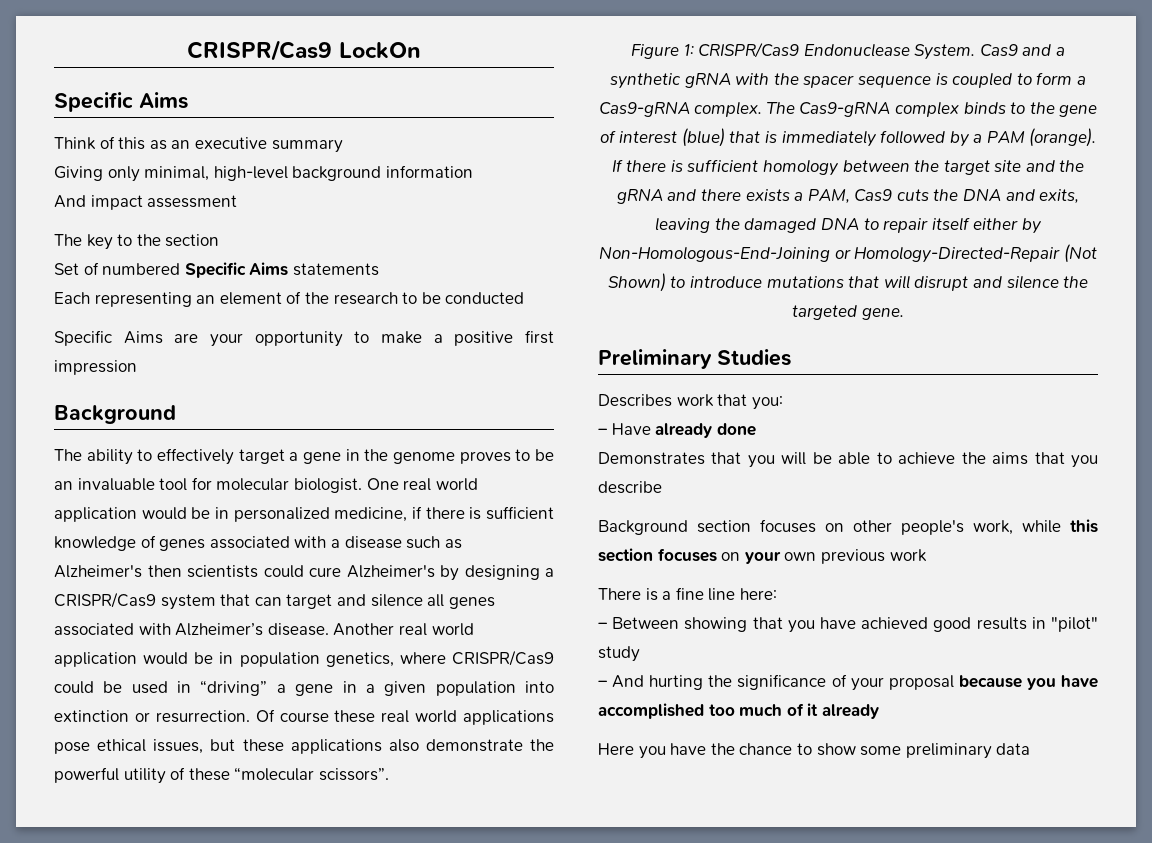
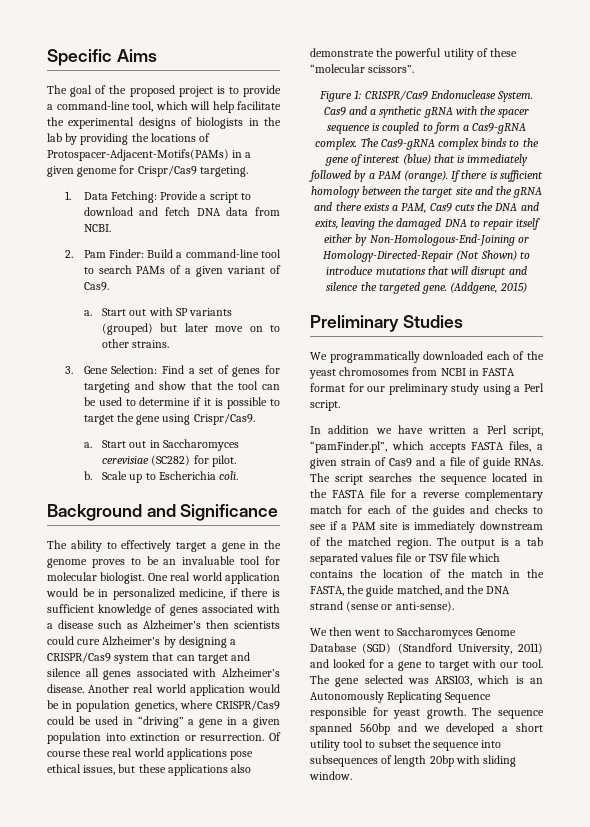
[187,40,421,61] CRISPR/Cas9 LockOn // -> (47, 57) none
[54,136,343,153] [54,165,473,182] [54,195,238,210] [54,234,220,250] [54,262,379,278] [54,291,525,307] [54,330,554,347] [54,360,137,375] [54,405,176,424] Think of this as an executive summary // Giving only minimal, high-level background information // And impact assessment // The key to the section // Set of numbered Specific Aims statements // Each representing an element of the research to be conducted // Specific Aims are your opportunity to make a positive first impression // Background -> [47,85,281,97] [47,101,281,113] [47,117,282,129] [47,133,211,145] [47,149,252,161] [47,165,248,177] [65,191,251,203] [83,207,280,216] [83,224,111,232] [65,249,281,258] [83,265,281,277] [83,282,109,291] [83,307,232,316] [102,323,280,335] [102,339,170,348] [65,365,280,377] [83,381,280,393] [83,397,280,409] [83,413,255,425] [83,439,239,451] [102,455,236,467] [83,471,238,483] [47,504,279,521] The goal of the proposed project is to provide a command-line tool, which will help facilitate the experimental designs of biologists in the lab by providing the locations of Protospacer-Adjacent-Motifs(PAMs) in a given genome for Crispr/Cas9 targeting. // 1. Data Fetching: Provide a script to download and fetch DNA data from NCBI. // 2. Pam Finder: Build a command-line tool to search PAMs of a given variant of Cas9. // a. Start out with SP variants (grouped) but later move on to other strains. // 3. Gene Selection: Find a set of genes for targeting and show that the tool can be used to determine if it is possible to target the gene using Crispr/Cas9. // a. Start out in Saccharomyces cerevisiae (SC282) for pilot. // b. Scale up to Escherichia coli. // Background and Significance
(904, 313) none -> [450,282,527,294] (Addgene, 2015)
[598,394,783,410] [598,423,756,438] [598,452,1098,468] [598,481,662,494] [598,519,1098,535] [598,548,927,564] [598,587,777,601] [598,617,1098,633] [598,646,640,662] [598,674,1098,691] [598,703,879,719] [598,743,1031,759] Describes work that you: // – Have already done // Demonstrates that you will be able to achieve the aims that you describe // Background section focuses on other people's work, while this section focuses on your own previous work // There is a fine line here: // – Between showing that you have achieved good results in "pilot" study // – And hurting the significance of your proposal because you have accomplished too much of it already // Here you have the chance to show some preliminary data -> [310,351,544,363] [309,367,516,379] [310,383,544,395] [310,400,340,411] [310,425,543,437] [310,441,543,453] [310,457,543,469] [310,473,543,485] [310,489,543,501] [310,505,543,517] [310,521,543,533] [310,537,543,549] [310,553,501,565] [310,569,544,578] [310,585,511,597] [310,601,454,612] [310,627,517,639] [310,643,543,655] [310,659,543,671] [310,675,543,687] [310,691,492,703] [310,707,544,719] [310,723,543,735] [310,739,502,751] [310,755,517,767] [309,771,352,780] We programmatically downloaded each of the yeast chromosomes from NCBI in FASTA format for our preliminary study using a Perl script. // In addition we have written a Perl script, “pamFinder.pl”, which accepts FASTA files, a given strain of Cas9 and a file of guide RNAs. The script searches the sequence located in the FASTA file for a reverse complementary match for each of the guides and checks to see if a PAM site is immediately downstream of the matched region. The output is a tab separated values file or TSV file which contains the location of the match in the FASTA, the guide matched, and the DNA strand (sense or anti-sense). // We then went to Saccharomyces Genome Database (SGD) (Standford University, 2011) and looked for a gene to target with our tool. The gene selected was ARS103, which is an Autonomously Replicating Sequence responsible for yeast growth. The sequence spanned 560bp and we developed a short utility tool to subset the sequence into subsequences of length 20bp with sliding window.

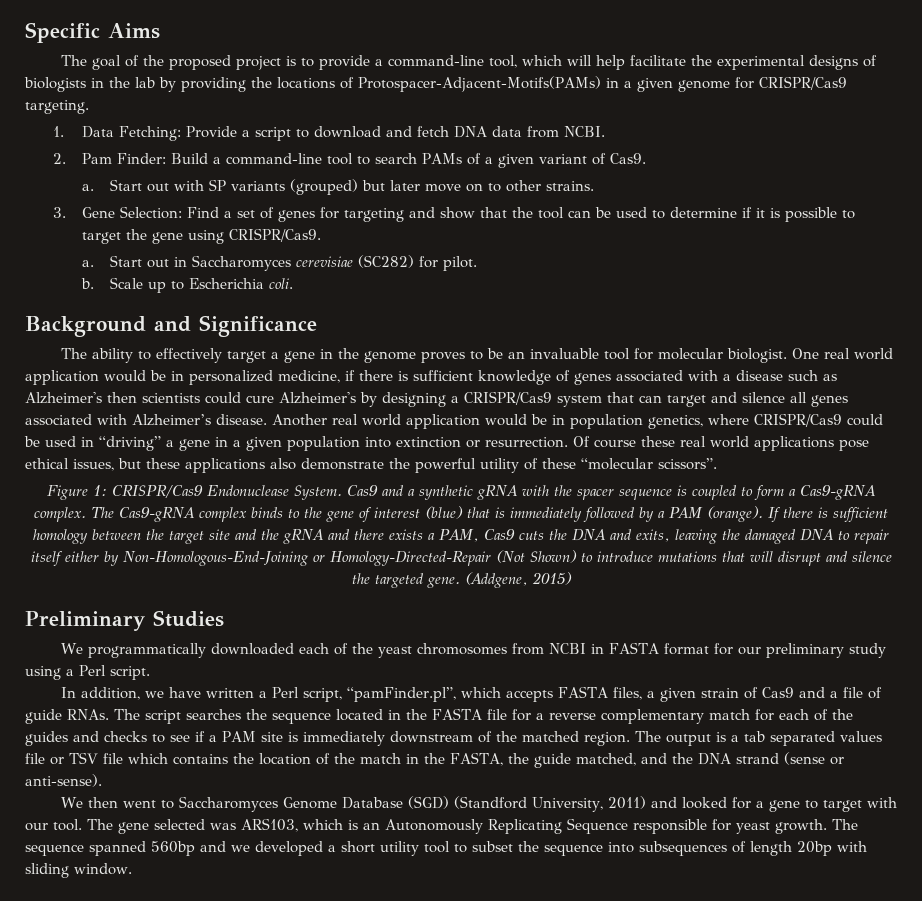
[137,165,197,177] Crispr/Cas9 -> [758,76,847,90] CRISPR/Cas9
[193,413,255,425] Crispr/Cas9. -> [228,228,321,242] CRISPR/Cas9.
[328,425,370,434] addition -> [80,687,140,700] addition,

